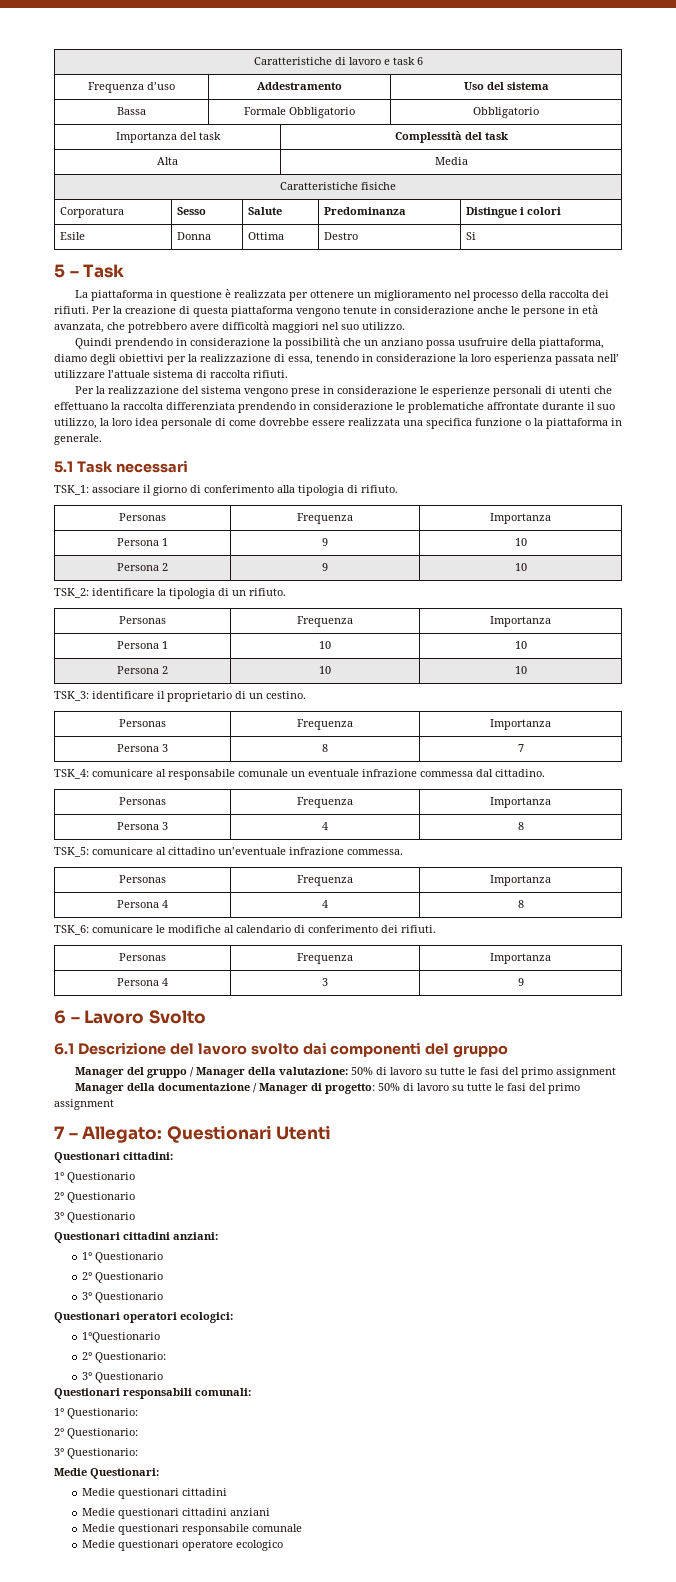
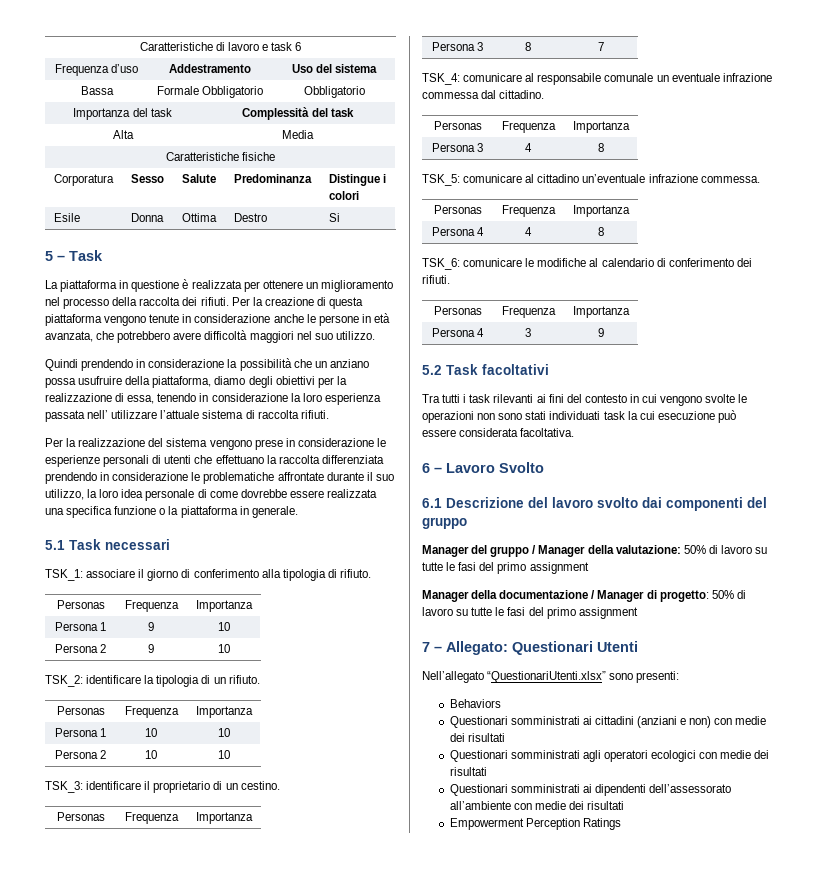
(524, 982) none -> [422,364,549,375] [422,394,748,406] [422,410,736,423] [422,428,575,437] // 5.2 Task facoltativi // Tra tutti i task rilevanti ai fini del contesto in cui vengono svolte le operazioni non sono stati individuati task la cui esecuzione può essere considerata facoltativa.
[54,1152,173,1163] [54,1172,135,1183] [54,1192,135,1203] [54,1212,135,1223] [54,1232,218,1243] [81,1252,163,1263] [81,1272,163,1283] [81,1292,163,1303] [54,1312,233,1323] [81,1332,160,1343] [81,1352,166,1363] [81,1372,163,1383] [54,1388,251,1399] [54,1408,138,1419] [54,1428,138,1439] [54,1448,138,1459] [54,1468,159,1479] [81,1488,227,1499] [81,1508,270,1519] [81,1524,302,1535] [81,1540,283,1551] Questionari cittadini: // 1° Questionario // 2° Questionario // 3° Questionario // Questionari cittadini anziani: // 1° Questionario // 2° Questionario // 3° Questionario // Questionari operatori ecologici: // 1°Questionario // 2° Questionario: // 3° Questionario // Questionari responsabili comunali: // 1° Questionario: // 2° Questionario: // 3° Questionario: // Medie Questionari: // Medie questionari cittadini // Medie questionari cittadini anziani // Medie questionari responsabile comunale // Medie questionari operatore ecologico -> [422,671,680,683] [449,699,501,708] [449,716,767,728] [449,733,505,742] [449,750,770,762] [449,767,487,776] [449,784,731,796] [449,801,624,810] [449,818,621,830] Nell’allegato “QuestionariUtenti.xlsx” sono presenti: // Behaviors // Questionari somministrati ai cittadini (anziani e non) con medie dei risultati // Questionari somministrati agli operatori ecologici con medie dei risultati // Questionari somministrati ai dipendenti dell’assessorato all’ambiente con medie dei risultati // Empowerment Perception Ratings

